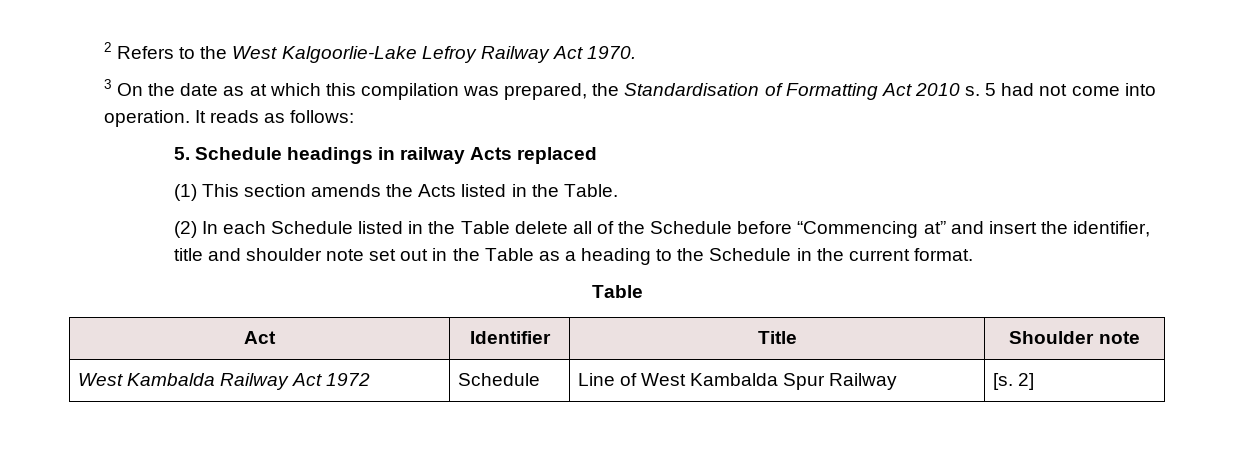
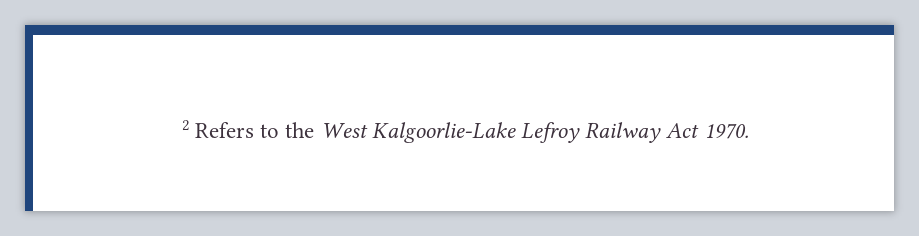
[103,79,1156,100] [103,110,355,127] [173,147,598,164] [173,184,618,201] [173,221,1151,238] [173,248,973,265] [592,285,643,298] [244,331,276,344] [469,331,551,344] [757,331,797,344] [1009,331,1140,344] [77,373,371,390] [457,373,540,386] [577,373,898,390] [992,373,1034,390] // 3 On the date as at which this compilation was prepared, the Standardisation of Formatting Act 2010 s. 5 had not come into operation. It reads as follows: // 5. Schedule headings in railway Acts replaced // (1) This section amends the Acts listed in the Table. // (2) In each Schedule listed in the Table delete all of the Schedule before “Commencing at” and insert the identifier, title and shoulder note set out in the Table as a heading to the Schedule in the current format. // Table // Act | Identifier | Title | Shoulder note // West Kambalda Railway Act 1972 | Schedule | Line of West Kambalda Spur Railway | [s. 2] -> (749, 131) none

